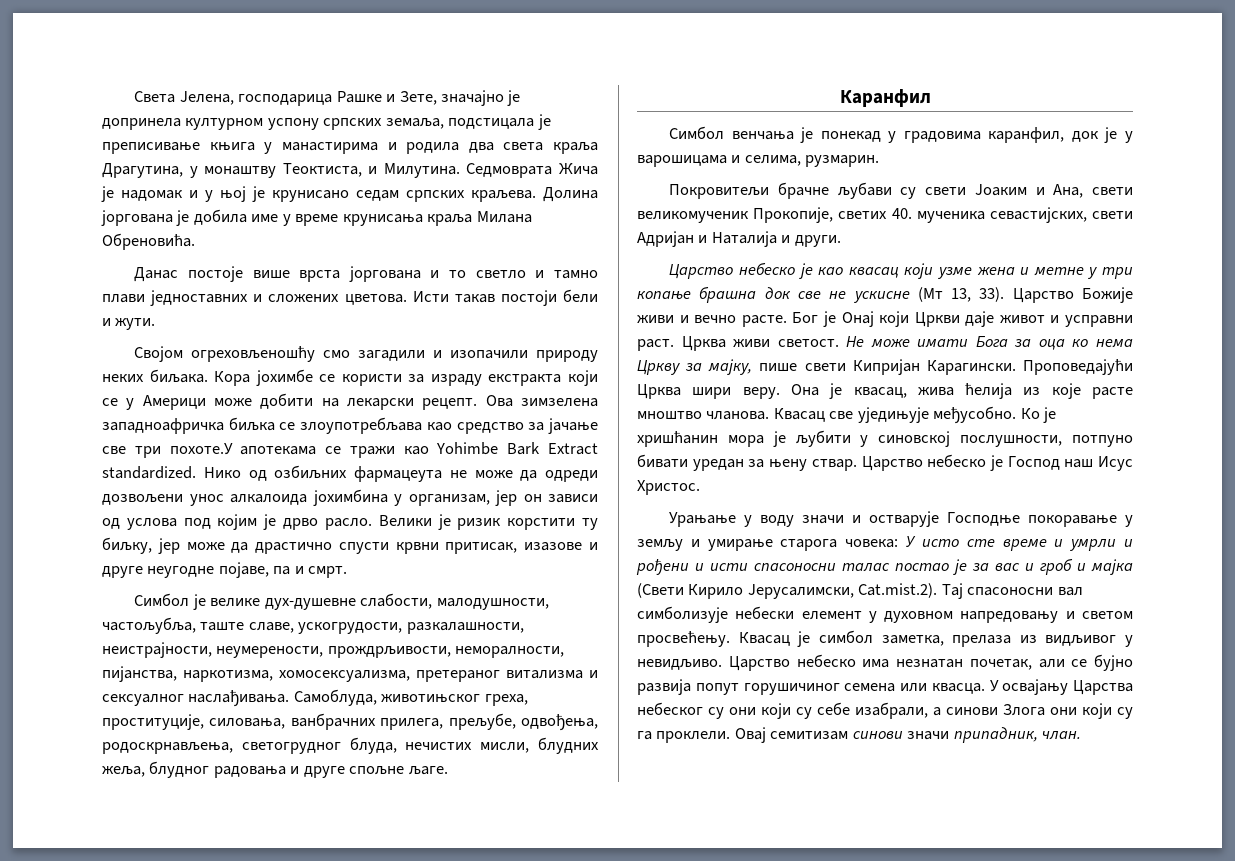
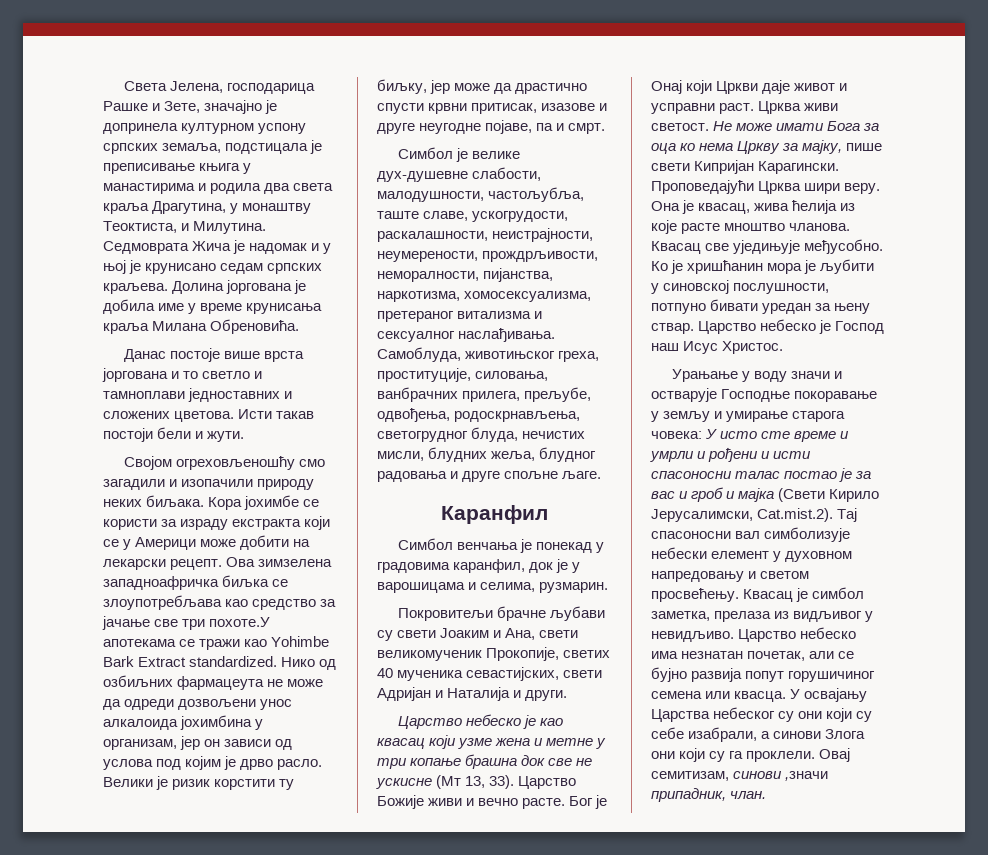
[554,270,599,279] [102,294,145,303] тамно плави -> [103,391,185,399] тамноплави
[406,622,524,634] разкалашности, -> [377,231,488,242] раскалашности,
[891,208,912,219] 40. -> [377,668,393,678] 40
[770,731,950,740] семитизам синови значи -> [651,771,829,781] семитизам, синови ,значи

